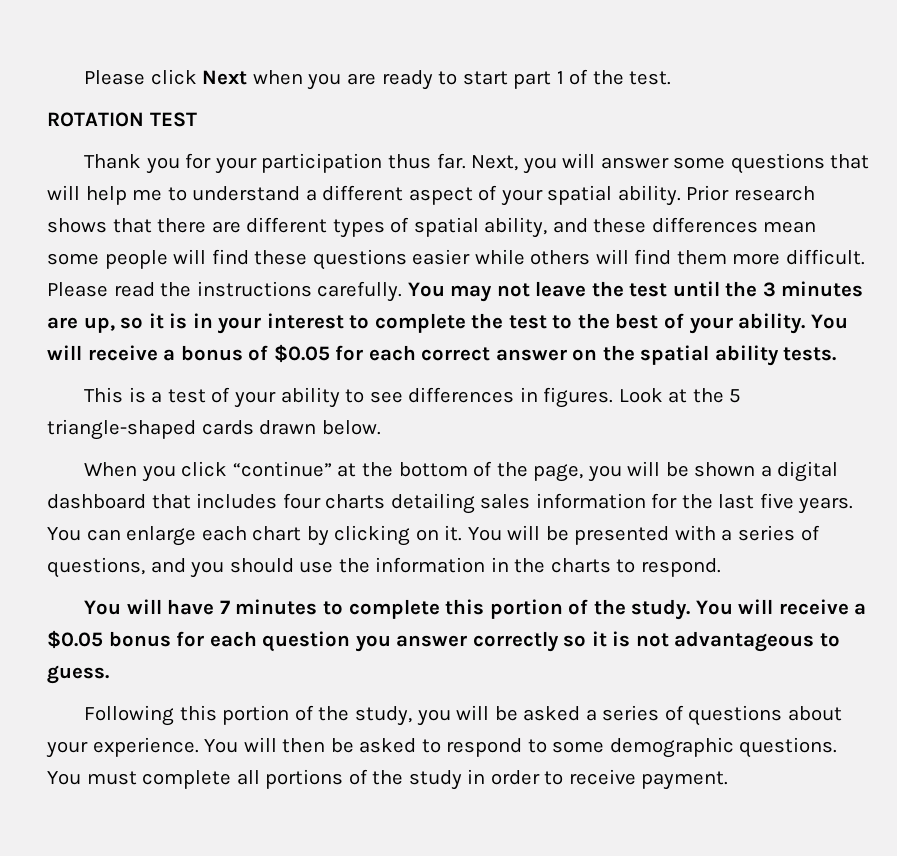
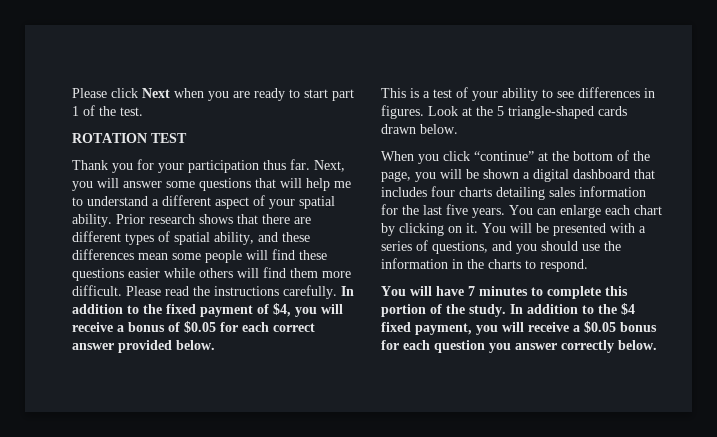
[407,281,864,302] [47,313,848,334] You may not leave the test until the 3 minutes are up, so it is in your interest to complete the test to the best of your ability. You -> [341,286,354,296] [72,303,317,317] In addition to the fixed payment of $4, you
[572,345,837,366] on the spatial ability tests. -> [118,340,215,353] provided below.
[695,600,733,615] You -> [510,303,635,315] [381,322,498,335] In addition to the $4 fixed payment, you
[563,631,840,652] [47,665,109,684] [84,705,842,726] [46,737,838,758] [47,769,729,790] so it is not advantageous to guess. // Following this portion of the study, you will be asked a series of questions about your experience. You will then be asked to respond to some demographic questions. You must complete all portions of the study in order to receive payment. -> [618,340,657,350] below.

